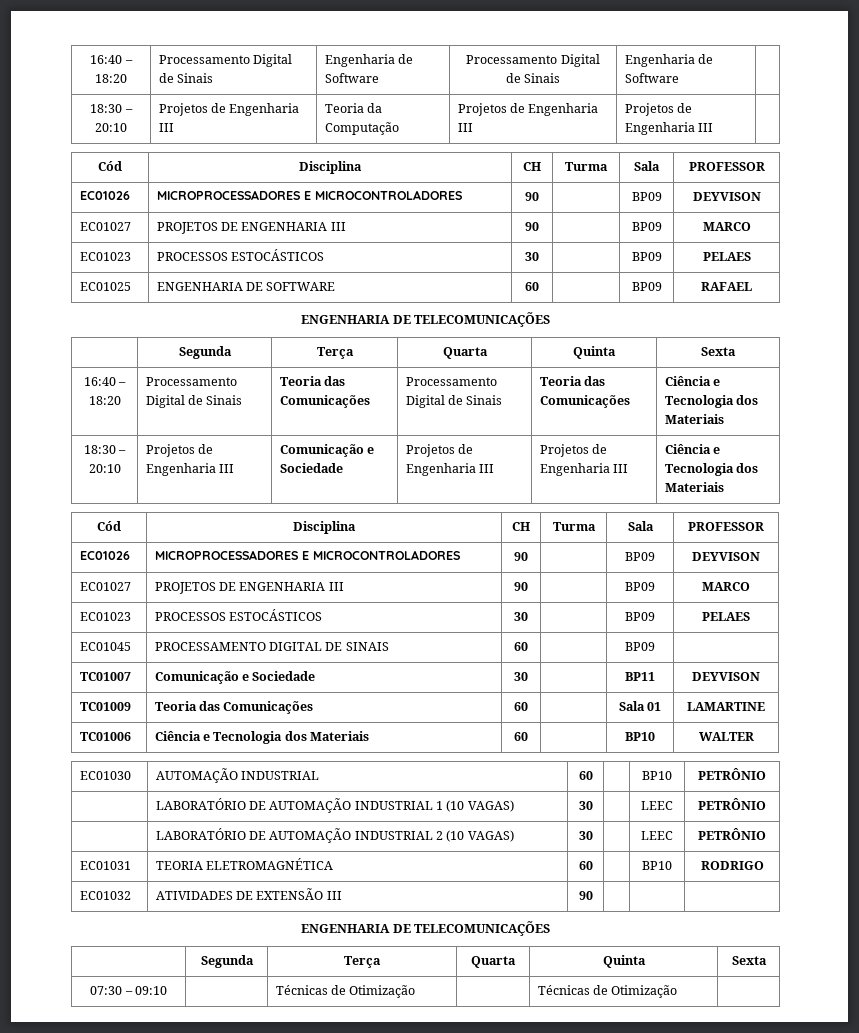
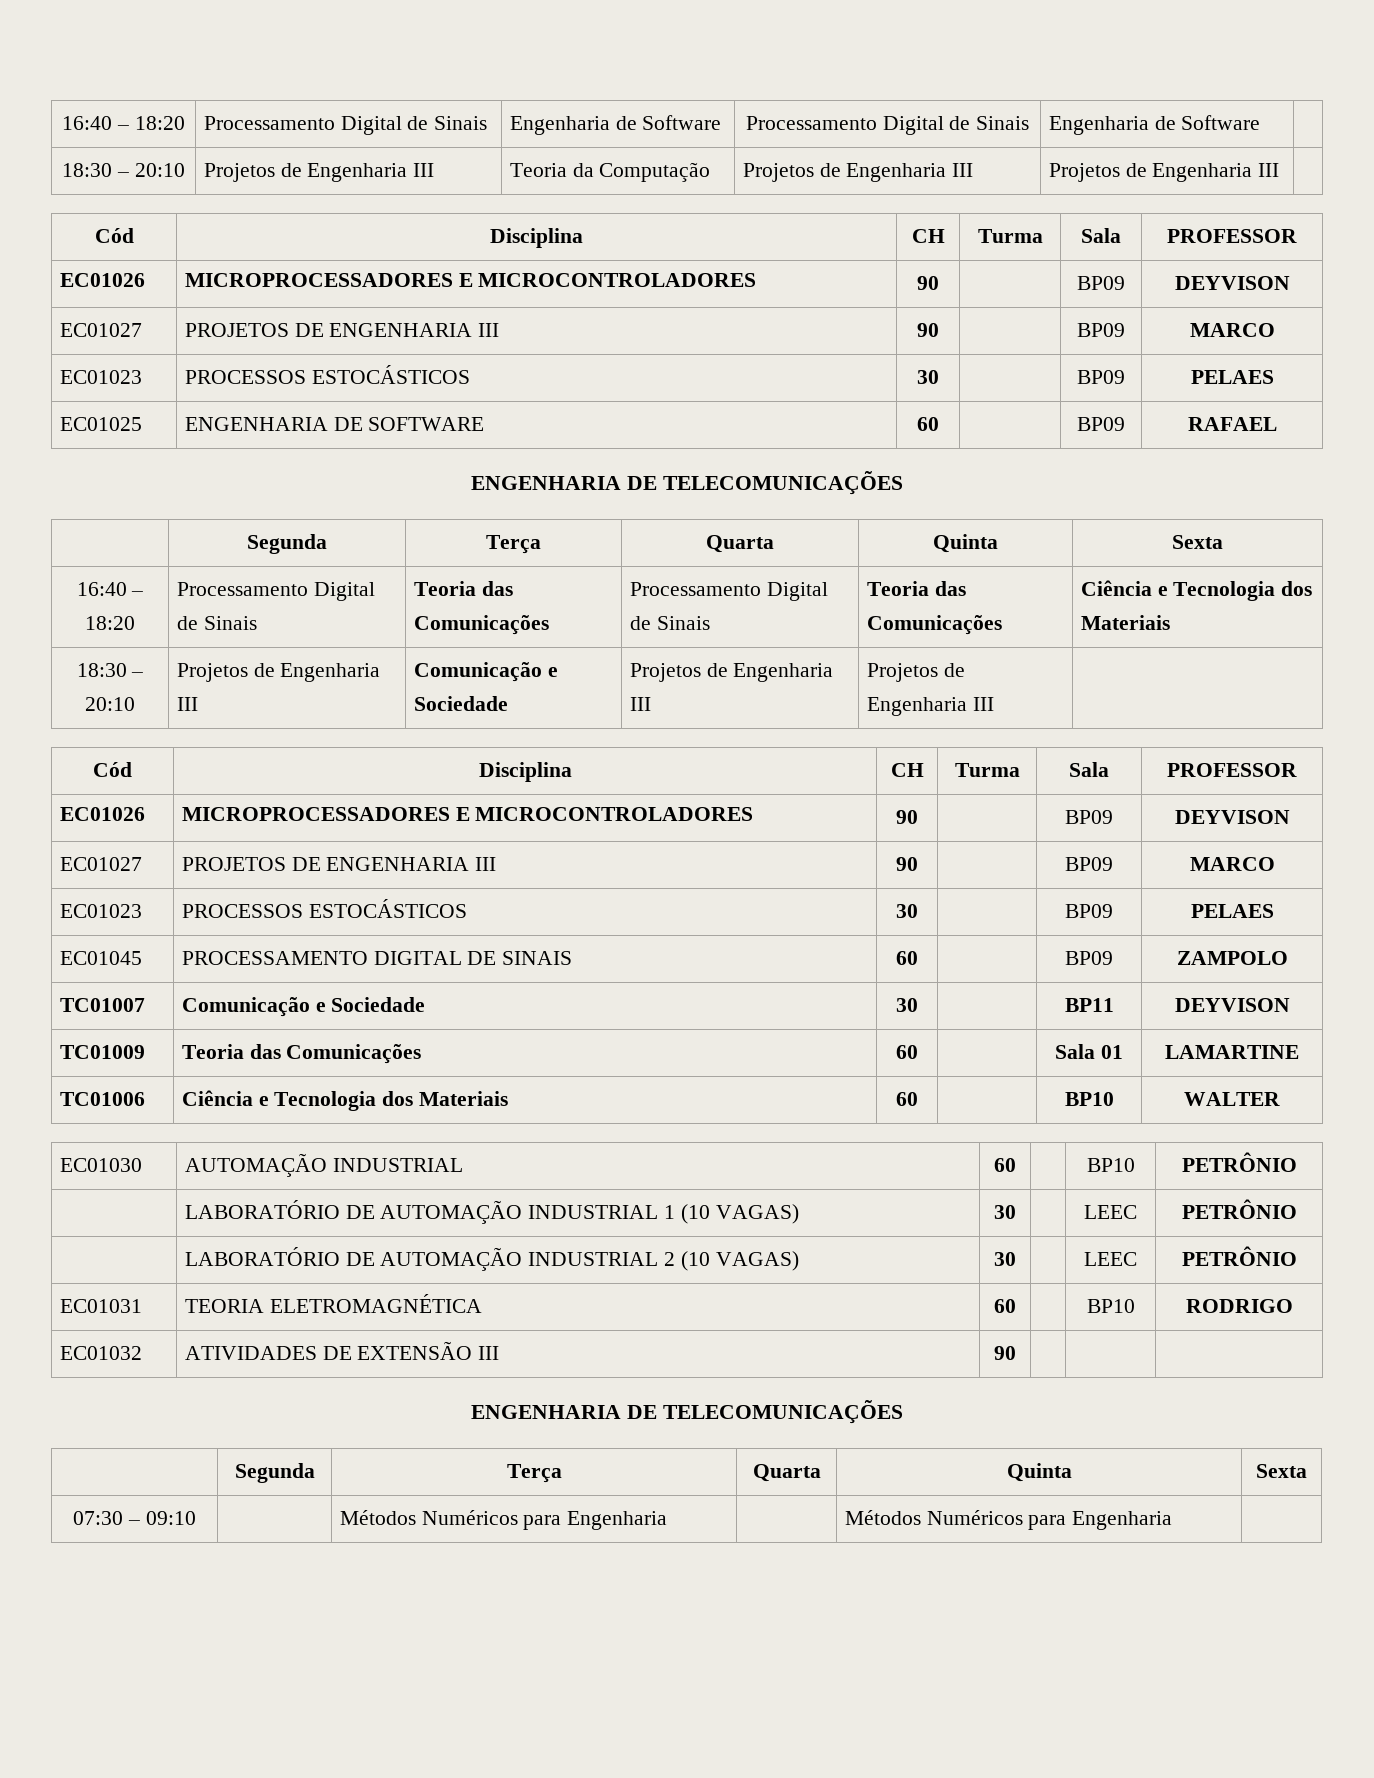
[664,444,720,454] [664,463,758,476] [664,482,724,492] Ciência e Tecnologia dos Materiais -> (994, 704) none
(655, 646) none -> [1176,951,1288,965] ZAMPOLO
[275,985,416,998] [537,985,678,998] Técnicas de Otimização | | Técnicas de Otimização -> [339,1510,668,1530] [844,1510,1173,1530] Métodos Numéricos para Engenharia | | Métodos Numéricos para Engenharia

